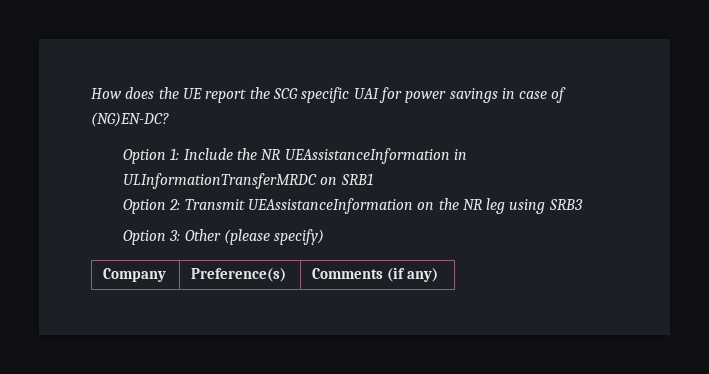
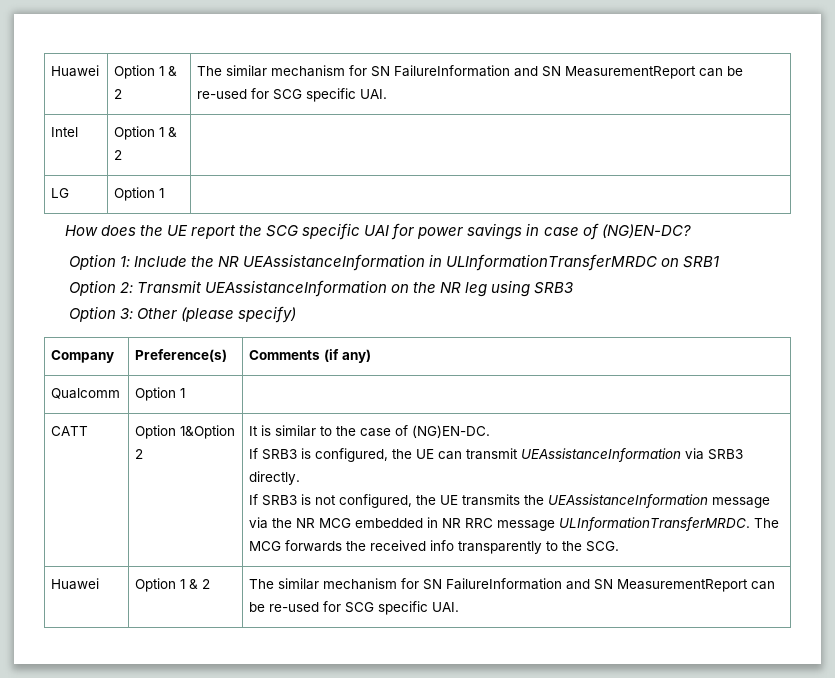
(91, 93) none -> [51,65,100,77] [114,65,178,79] [114,89,123,99] [197,65,744,79] [197,88,388,102] [51,127,79,137] [114,126,178,140] [114,150,123,160] [51,188,70,198] [114,187,165,201] Huawei | Option 1 & 2 | The similar mechanism for SN FailureInformation and SN MeasurementReport can be re-used for SCG specific UAI. // Intel | Option 1 & 2 | // LG | Option 1 | //
(439, 275) none -> [51,388,121,399] [135,387,186,401] [51,426,89,436] [135,425,236,439] [135,449,144,459] [249,425,491,438] [249,448,744,462] [249,471,301,485] [249,494,771,508] [249,517,780,531] [249,540,620,554] [51,578,100,590] [135,578,211,592] [249,578,776,592] [249,601,460,615] // Qualcomm | Option 1 | // CATT | Option 1&Option 2 | It is similar to the case of (NG)EN-DC. // If SRB3 is configured, the UE can transmit UEAssistanceInformation via SRB3 directly. // If SRB3 is not configured, the UE transmits the UEAssistanceInformation message via the NR MCG embedded in NR RRC message ULInformationTransferMRDC. The MCG forwards the received info transparently to the SCG. // Huawei | Option 1 & 2 | The similar mechanism for SN FailureInformation and SN MeasurementReport can be re-used for SCG specific UAI.

